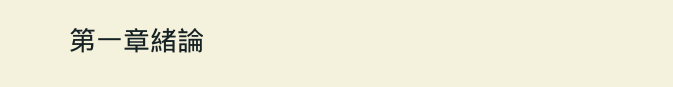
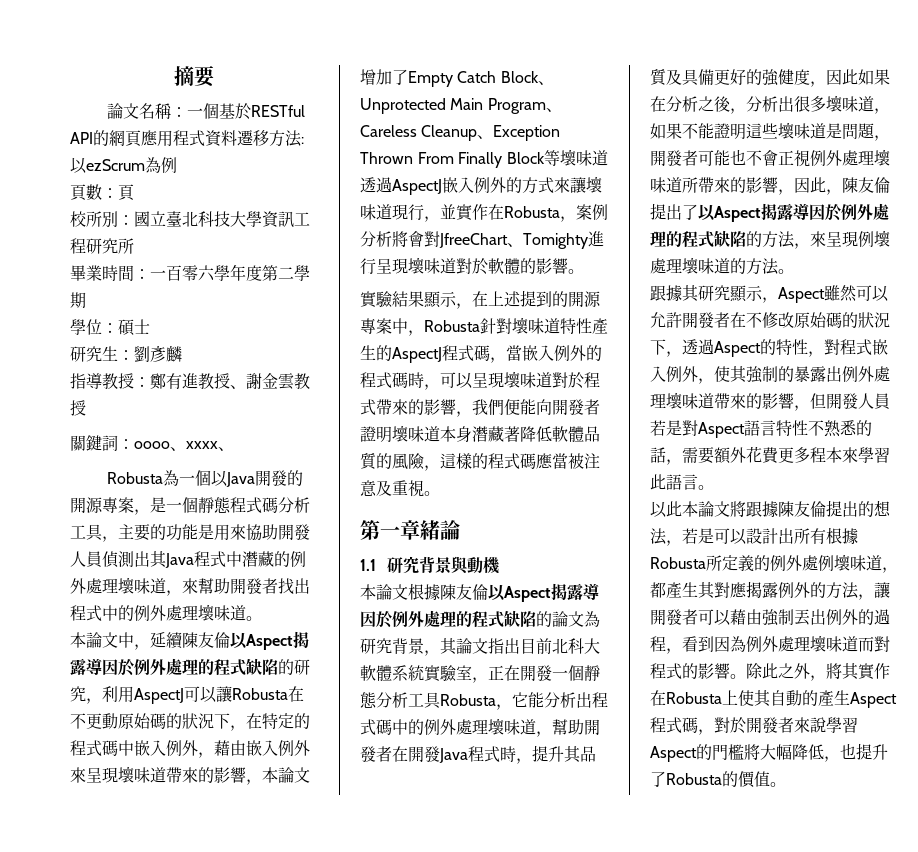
[69,27,204,53] 第一章緒論 -> [174,66,215,87] [107,103,306,120] [70,130,304,147] [70,157,177,174] [70,184,135,201] [70,211,310,228] [70,238,134,254] [70,264,310,281] [70,292,86,308] [70,319,150,336] [70,345,182,362] [70,373,310,390] [70,400,86,416] [70,435,234,451] [107,470,304,487] [70,497,310,515] [70,524,310,542] [70,551,306,568] [70,577,310,596] [70,604,262,621] [70,631,309,650] [70,658,310,676] [70,686,304,704] [70,713,310,731] [70,740,310,758] [70,766,310,785] [360,69,554,87] [360,98,562,114] [360,125,561,141] [360,149,608,168] [360,176,602,195] [360,204,608,222] [360,231,604,249] [360,257,584,275] [360,290,601,309] [360,317,608,336] [360,345,602,363] [360,371,600,390] [360,399,600,417] [360,425,600,443] [360,453,600,471] [360,480,440,497] [360,520,460,540] [360,556,500,575] [360,583,599,602] [360,610,600,628] [360,638,600,656] [360,665,601,683] [360,692,608,710] [360,718,600,737] [360,745,596,764] [650,69,890,87] [650,95,890,114] [650,122,890,141] [650,149,890,167] [650,177,890,195] [650,203,889,222] [650,230,890,249] [650,257,794,275] [650,285,889,303] [650,312,890,329] [650,339,888,357] [650,366,890,384] [650,392,890,411] [650,420,872,438] [650,446,890,465] [650,474,714,490] [650,500,891,518] [650,527,858,546] [650,554,898,573] [650,581,890,600] [650,609,890,626] [650,635,890,654] [650,663,890,681] [650,690,897,708] [650,717,858,735] [650,743,888,762] [650,771,786,788] 摘要 // 論文名稱：一個基於RESTful API的網頁應用程式資料遷移方法:以ezScrum為例 // 頁數：頁 // 校所別：國立臺北科技大學資訊工程研究所 // 畢業時間：一百零六學年度第二學期 // 學位：碩士 // 研究生：劉彥麟 // 指導教授：鄭有進教授、謝金雲教授 // 關鍵詞：oooo、xxxx、 // Robusta為一個以Java開發的開源專案，是一個靜態程式碼分析工具，主要的功能是用來協助開發人員偵測出其Java程式中潛藏的例外處理壞味道，來幫助開發者找出程式中的例外處理壞味道。 // 本論文中，延續陳友倫以Aspect揭露導因於例外處理的程式缺陷的研究，利用AspectJ可以讓Robusta在不更動原始碼的狀況下，在特定的程式碼中嵌入例外，藉由嵌入例外來呈現壞味道帶來的影響，本論文增加了Empty Catch Block、Unprotected Main Program、Careless Cleanup、Exception Thrown From Finally Block等壞味道透過AspectJ嵌入例外的方式來讓壞味道現行，並實作在Robusta，案例分析將會對JfreeChart、Tomighty進行呈現壞味道對於軟體的影響。 // 實驗結果顯示，在上述提到的開源專案中，Robusta針對壞味道特性產生的AspectJ程式碼，當嵌入例外的程式碼時，可以呈現壞味道對於程式帶來的影響，我們便能向開發者證明壞味道本身潛藏著降低軟體品質的風險，這樣的程式碼應當被注意及重視。 // 第一章緒論 // 1.1研究背景與動機 // 本論文根據陳友倫以Aspect揭露導因於例外處理的程式缺陷的論文為研究背景，其論文指出目前北科大軟體系統實驗室，正在開發一個靜態分析工具Robusta，它能分析出程式碼中的例外處理壞味道，幫助開發者在開發Java程式時，提升其品質及具備更好的強健度，因此如果在分析之後，分析出很多壞味道，如果不能證明這些壞味道是問題，開發者可能也不會正視例外處理壞味道所帶來的影響，因此，陳友倫提出了以Aspect揭露導因於例外處理的程式缺陷的方法，來呈現例壞處理壞味道的方法。 // 跟據其研究顯示，Aspect雖然可以允許開發者在不修改原始碼的狀況下，透過Aspect的特性，對程式嵌入例外，使其強制的暴露出例外處理壞味道帶來的影響，但開發人員若是對Aspect語言特性不熟悉的話，需要額外花費更多程本來學習此語言。 // 以此本論文將跟據陳友倫提出的想法，若是可以設計出所有根據Robusta所定義的例外處例壞味道，都產生其對應揭露例外的方法，讓開發者可以藉由強制丟出例外的過程，看到因為例外處理壞味道而對程式的影響。除此之外，將其實作在Robusta上使其自動的產生Aspect程式碼，對於開發者來說學習Aspect的門檻將大幅降低，也提升了Robusta的價值。

